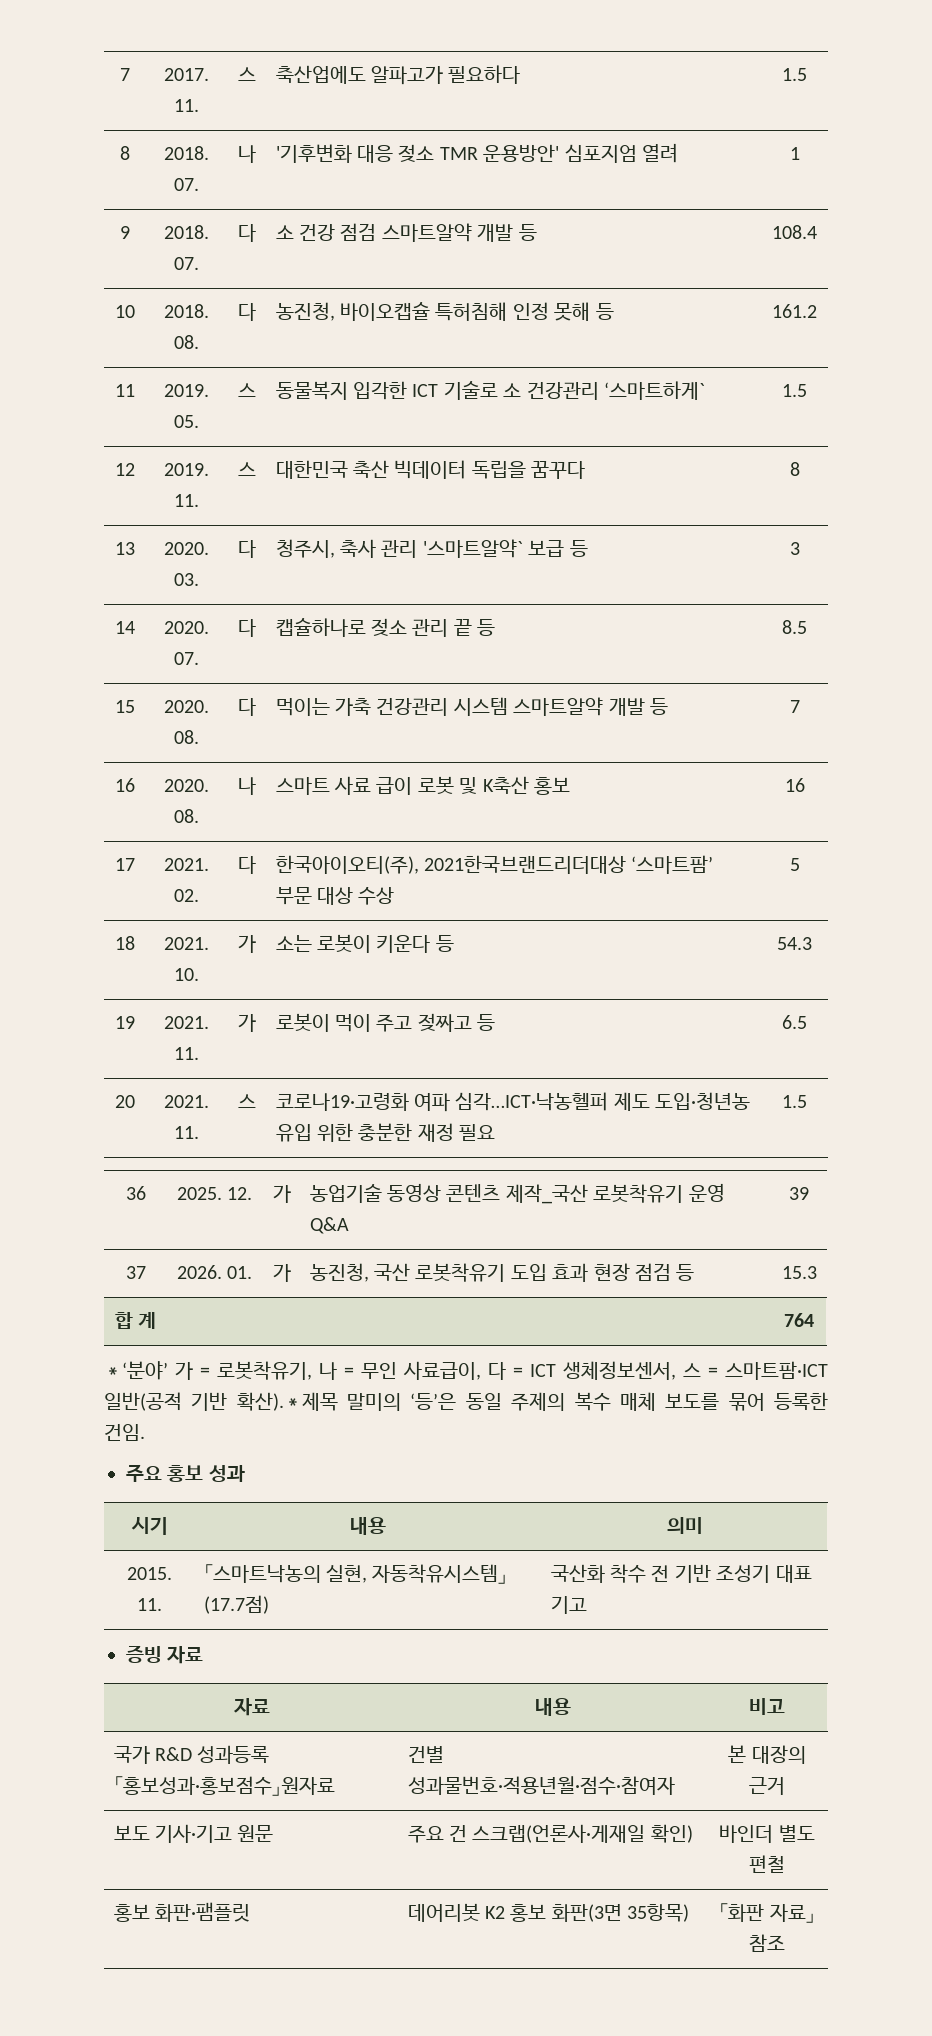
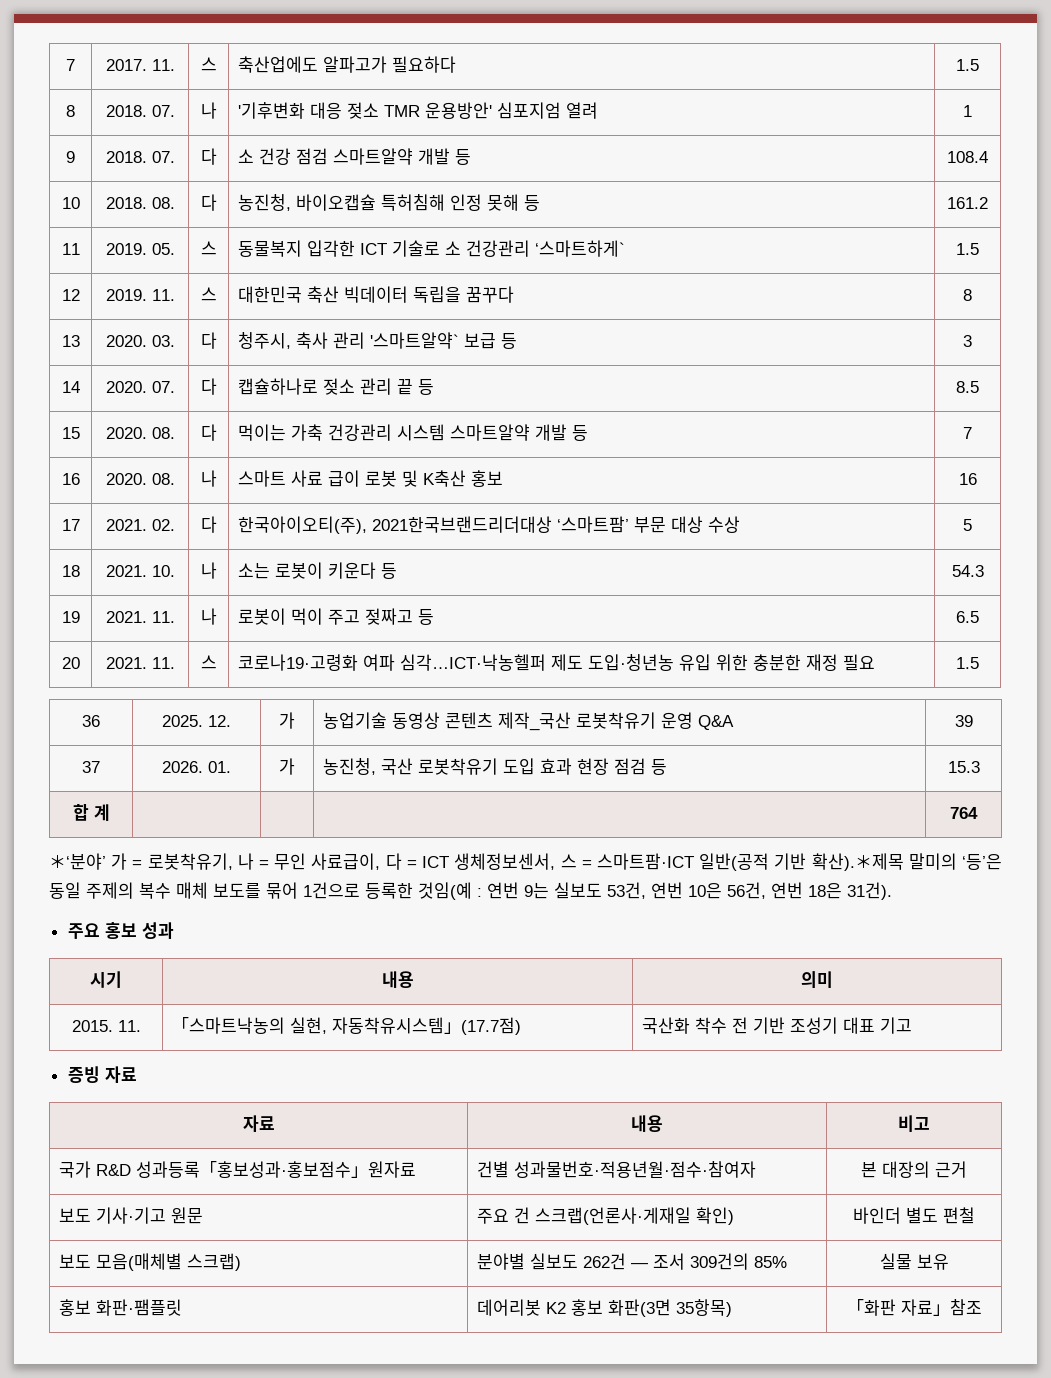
[238,935,256,953] 가 -> [200,562,217,579] 나
[238,1014,256,1032] 가 -> [200,608,217,625] 나
[774,1392,829,1411] [104,1424,145,1441] 등록한 건임. -> [303,882,892,900] 1건으로 등록한 것임(예 : 연번 9는 실보도 53건, 연번 10은 56건, 연번 18은 31건).
(786, 1864) none -> [59,1253,242,1271] [477,1253,788,1270] [879,1253,949,1270] // 보도 모음(매체별 스크랩) | 분야별 실보도 262건 — 조서 309건의 85% | 실물 보유

